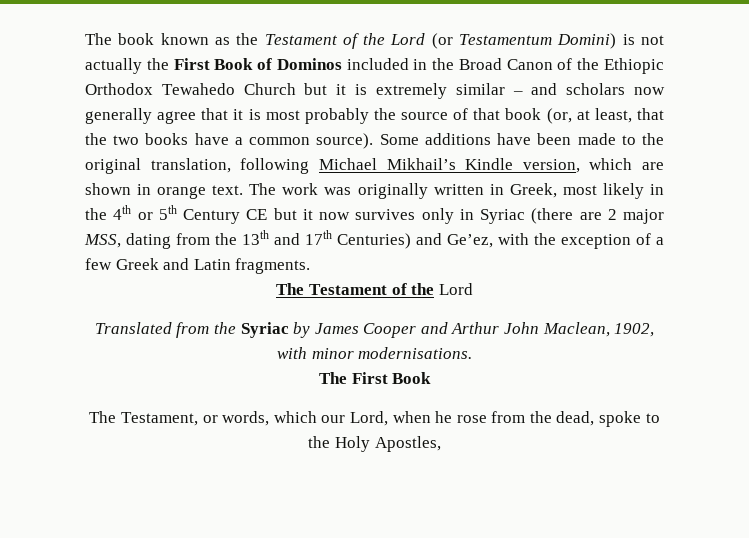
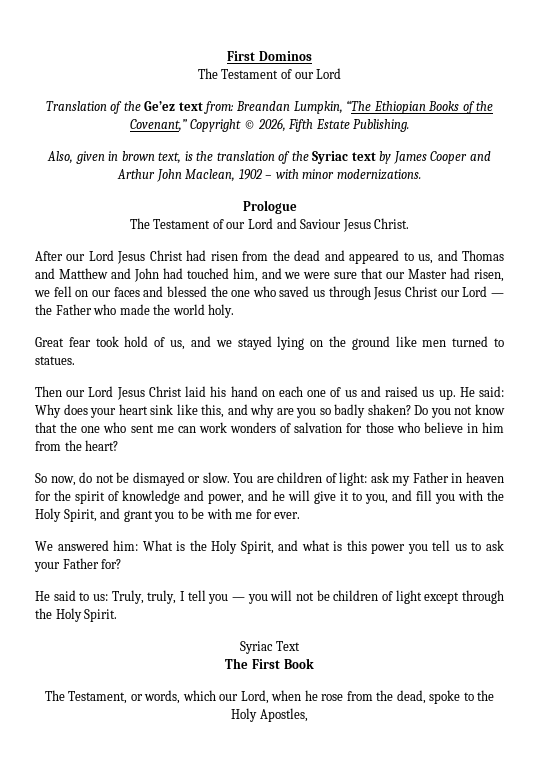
[85,33,664,49] [85,58,664,74] [85,83,665,99] [85,108,664,124] [85,133,664,149] [85,158,664,174] [85,183,664,199] [85,205,664,224] [84,230,664,249] [85,258,311,274] [276,283,435,295] The book known as the Testament of the Lord (or Testamentum Domini) is not actually the First Book of Dominos included in the Broad Canon of the Ethiopic Orthodox Tewahedo Church but it is extremely similar – and scholars now generally agree that it is most probably the source of that book (or, at least, that the two books have a common source). Some additions have been made to the original translation, following Michael Mikhail’s Kindle version, which are shown in orange text. The work was originally written in Greek, most likely in the 4th or 5th Century CE but it now survives only in Syriac (there are 2 major MSS, dating from the 13th and 17th Centuries) and Ge’ez, with the exception of a few Greek and Latin fragments. // The Testament of the -> [227,51,312,61] [197,68,314,79] First Dominos // The Testament of our
[94,322,210,338] Translated from -> [45,100,494,114] [129,118,410,132] [47,151,291,164] Translation of the Ge’ez text from: Breandan Lumpkin, “The Ethiopian Books of the Covenant,” Copyright © 2026, Fifth Estate Publishing. // Also, given in brown text, is the translation of
(289, 330) none -> [351,152,376,161] text
[614,323,655,337] [276,347,473,359] 1902, with minor modernisations. -> [238,169,421,180] [242,200,297,214] [129,218,410,232] [35,250,504,264] [35,268,505,282] [34,286,504,300] [35,304,235,318] [35,336,504,350] [35,356,75,365] [35,386,505,400] [35,404,505,418] [35,422,504,433] [35,440,119,451] [35,472,504,486] [35,490,504,504] [35,508,301,522] [35,540,504,554] [34,558,122,572] [35,590,505,604] [35,608,118,622] [240,641,300,654] 1902 – with minor modernizations. // Prologue // The Testament of our Lord and Saviour Jesus Christ. // After our Lord Jesus Christ had risen from the dead and appeared to us, and Thomas and Matthew and John had touched him, and we were sure that our Master had risen, we fell on our faces and blessed the one who saved us through Jesus Christ our Lord — the Father who made the world holy. // Great fear took hold of us, and we stayed lying on the ground like men turned to statues. // Then our Lord Jesus Christ laid his hand on each one of us and raised us up. He said: Why does your heart sink like this, and why are you so badly shaken? Do you not know that the one who sent me can work wonders of salvation for those who believe in him from the heart? // So now, do not be dismayed or slow. You are children of light: ask my Father in heaven for the spirit of knowledge and power, and he will give it to you, and fill you with the Holy Spirit, and grant you to be with me for ever. // We answered him: What is the Holy Spirit, and what is this power you tell us to ask your Father for? // He said to us: Truly, truly, I tell you — you will not be children of light except through the Holy Spirit. // Syriac Text

